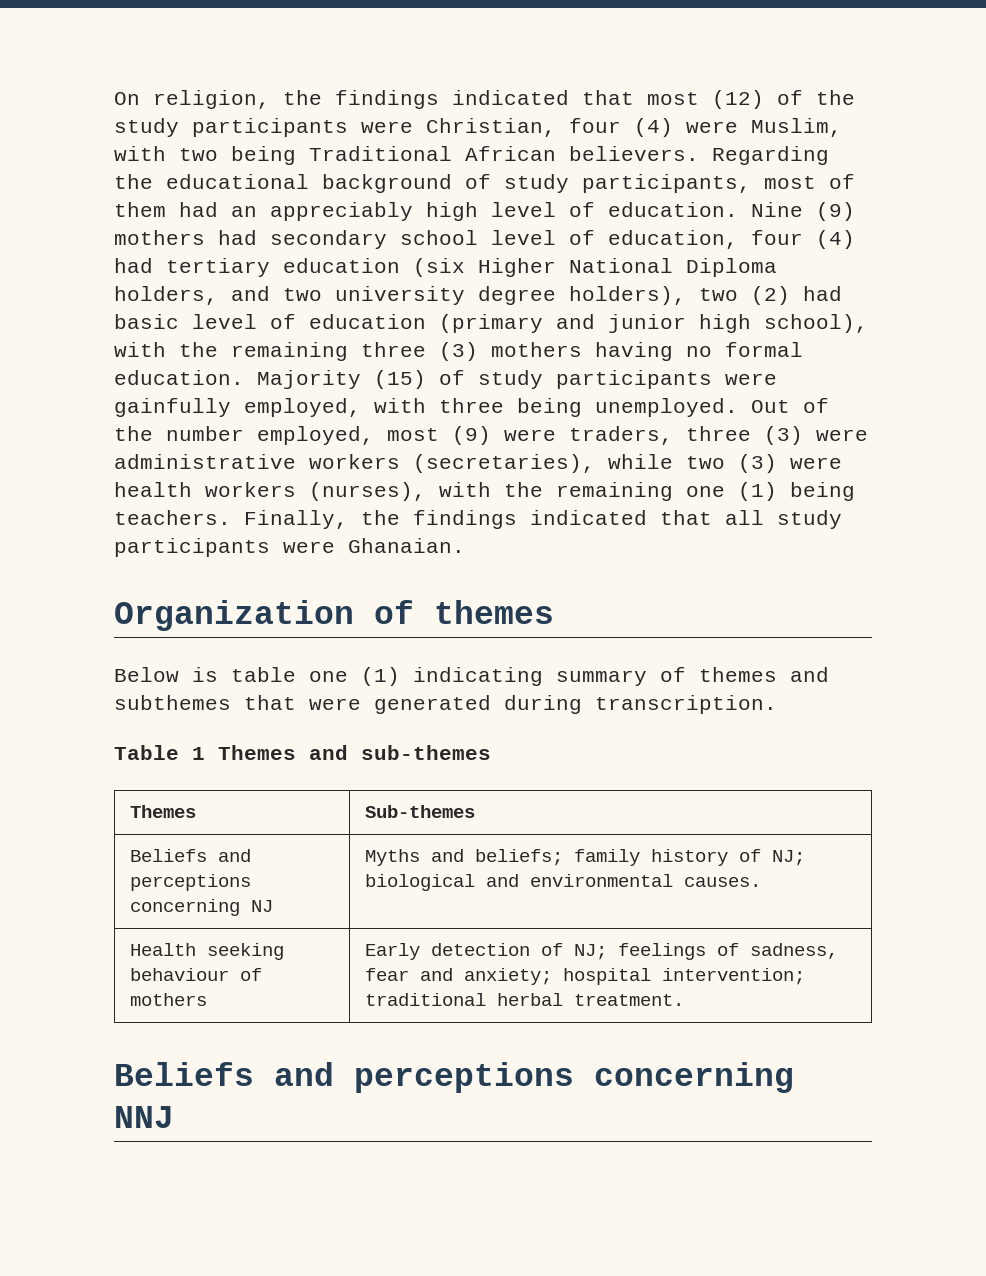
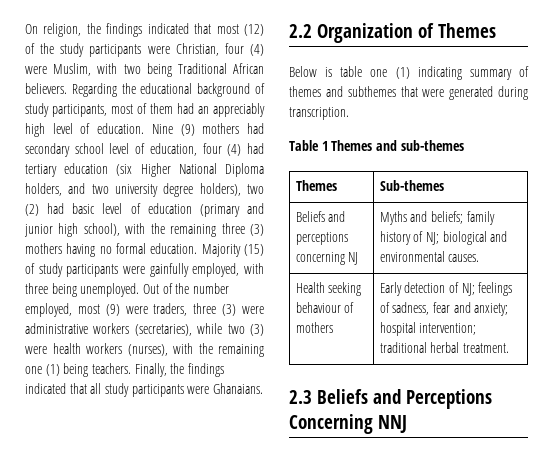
[348,538,465,553] Ghanaian. // -> [212,383,263,394] [289,24,312,38] Ghanaians. // 2.2
[434,600,554,624] themes -> [438,23,497,38] Themes
[114,1062,794,1093] Beliefs and perceptions concerning -> [289,389,493,409] [289,414,373,434] 2.3 Beliefs and Perceptions Concerning

